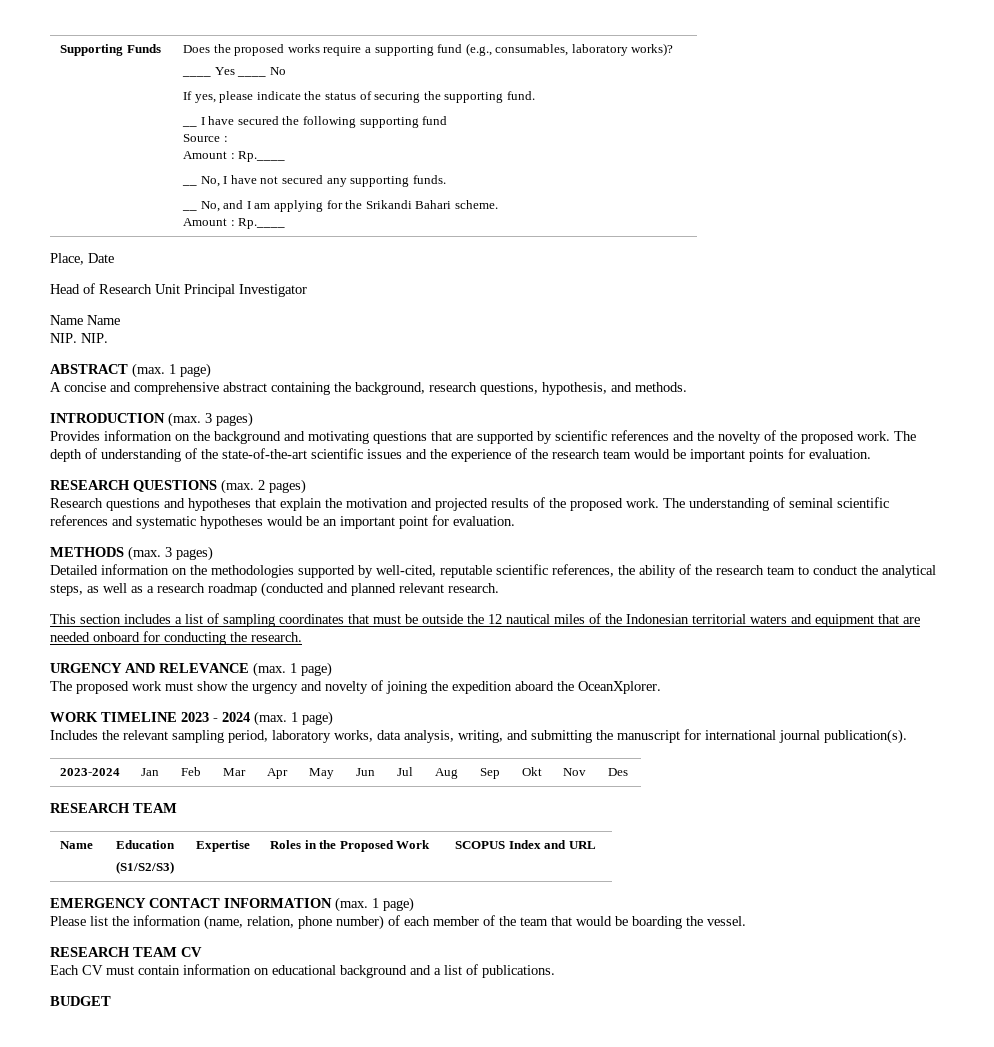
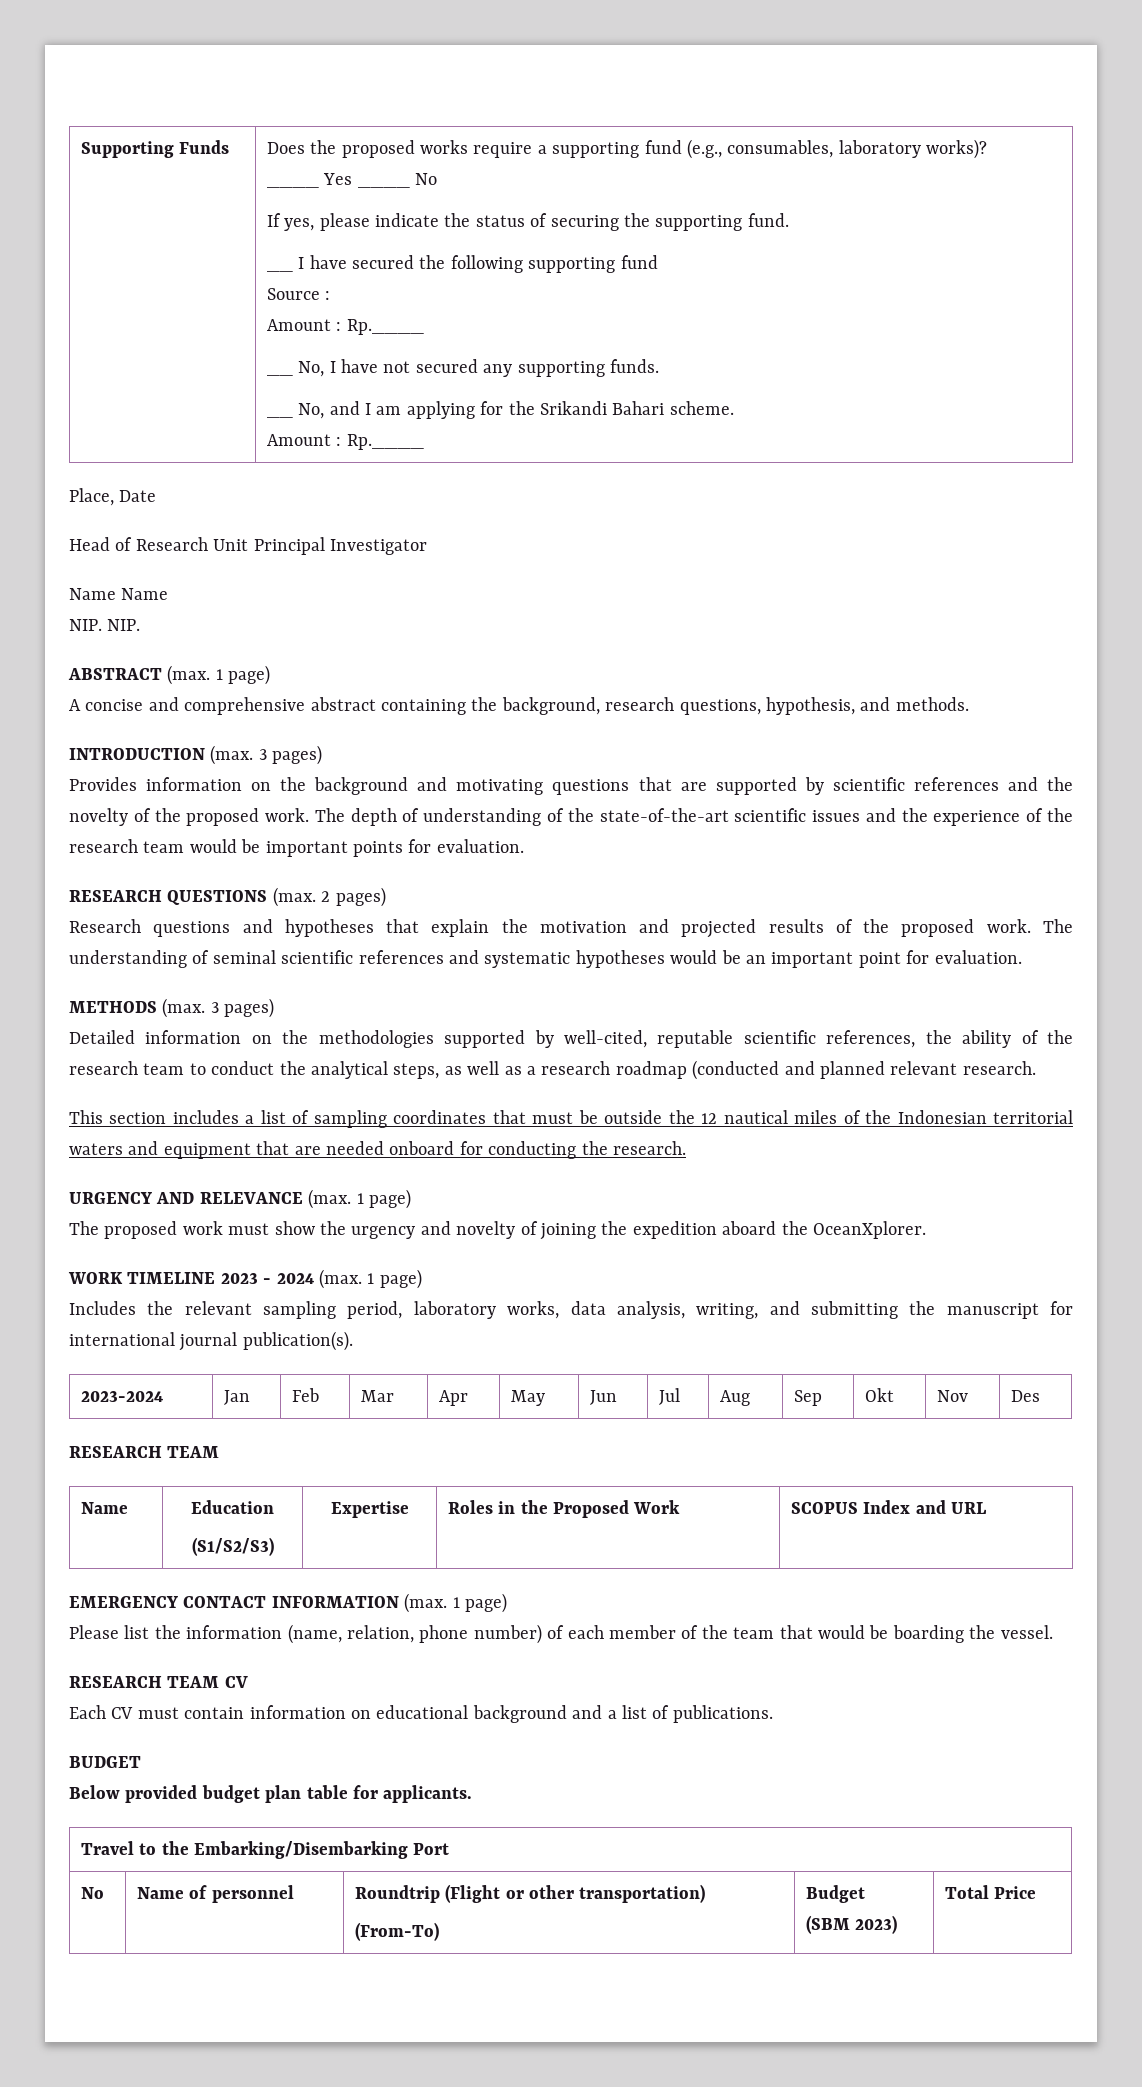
(111, 1001) none -> [69,1785,473,1803] [80,1841,450,1859] [80,1887,104,1899] [136,1885,294,1903] [354,1884,706,1903] [354,1922,439,1941] [805,1885,865,1903] [805,1915,898,1934] [944,1885,1037,1899] // Below provided budget plan table for applicants. // Travel to the Embarking/Disembarking Port // No | Name of personnel | Roundtrip (Flight or other transportation) // (From-To) | Budget // (SBM 2023) | Total Price

